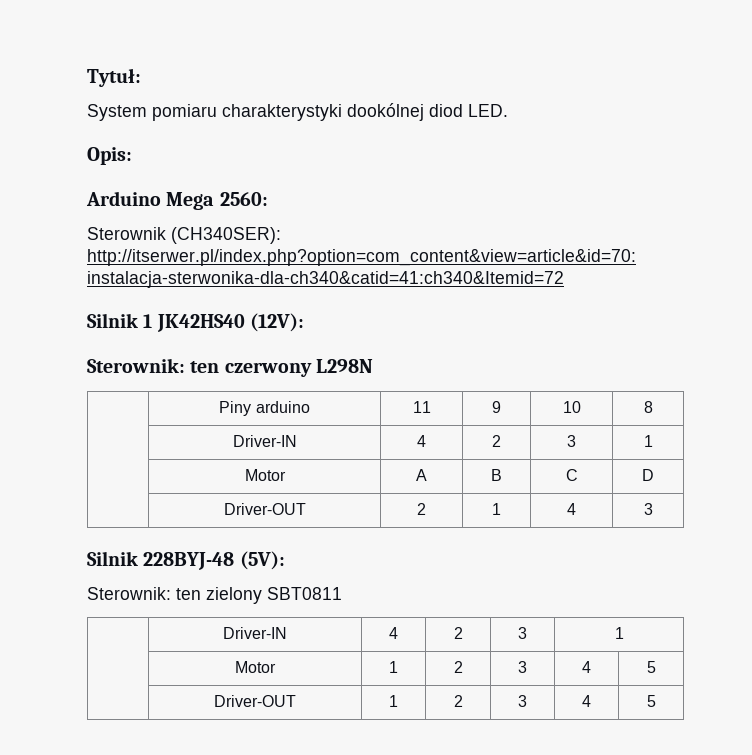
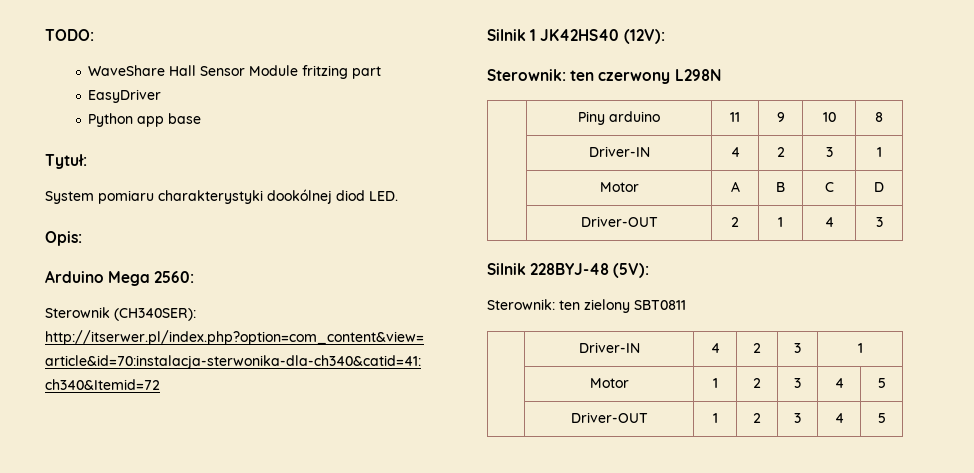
(87, 77) none -> [45,29,94,41] [88,65,382,79] [88,89,162,103] [88,113,202,127] TODO: // WaveShare Hall Sensor Module fritzing part // EasyDriver // Python app base //

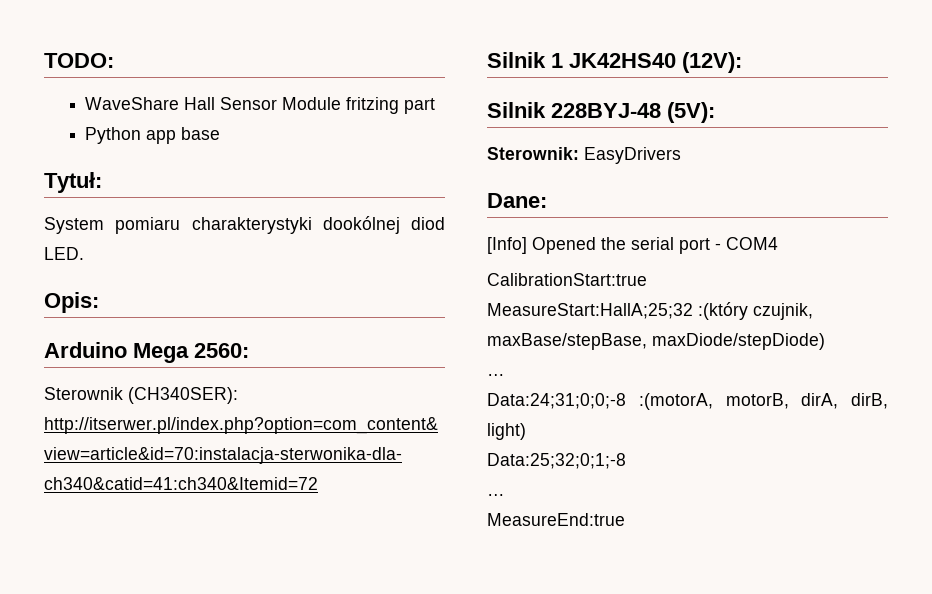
[88,89,162,103] // EasyDriver -> (436, 106) none
[487,69,721,84] [578,111,660,125] [730,112,740,122] [776,112,785,122] [822,112,836,122] [875,112,883,122] [588,146,650,157] [730,147,740,157] [776,147,785,157] [825,147,833,157] [876,147,882,157] [599,182,639,192] [730,181,740,192] [776,182,785,192] [824,182,834,192] [874,182,884,192] [580,216,658,227] [731,217,739,227] [778,217,783,227] [824,217,834,227] [875,217,883,227] [487,263,650,278] [487,299,686,313] [578,342,640,353] [710,343,720,353] [753,343,761,353] [794,343,801,353] [857,343,863,353] [589,378,629,388] [712,378,718,388] [753,378,761,388] [794,378,801,388] [834,378,844,388] [877,378,886,388] [570,412,648,423] [712,413,718,423] [753,413,761,423] [794,413,801,423] [834,413,844,423] [877,413,886,423] Sterownik: ten czerwony L298N // | Piny arduino | 11 | 9 | 10 | 8 // | Driver-IN | 4 | 2 | 3 | 1 // | Motor | A | B | C | D // | Driver-OUT | 2 | 1 | 4 | 3 // Silnik 228BYJ-48 (5V): // Sterownik: ten zielony SBT0811 // | Driver-IN | 4 | 2 | 3 | 1 // | Motor | 1 | 2 | 3 | 4 | 5 // | Driver-OUT | 1 | 2 | 3 | 4 | 5 -> [487,102,715,123] [487,147,681,164] [487,193,547,208] [487,237,778,254] [487,273,647,286] [487,302,813,320] [487,333,825,350] [487,374,505,376] [487,393,888,410] [487,423,526,440] [487,453,626,469] [487,494,505,496] [487,513,625,526] Silnik 228BYJ-48 (5V): // Sterownik: EasyDrivers // Dane: // [Info] Opened the serial port - COM4 // CalibrationStart:true // MeasureStart:HallA;25;32 :(który czujnik, maxBase/stepBase, maxDiode/stepDiode) // … // Data:24;31;0;0;-8 :(motorA, motorB, dirA, dirB, light) // Data:25;32;0;1;-8 // … // MeasureEnd:true

